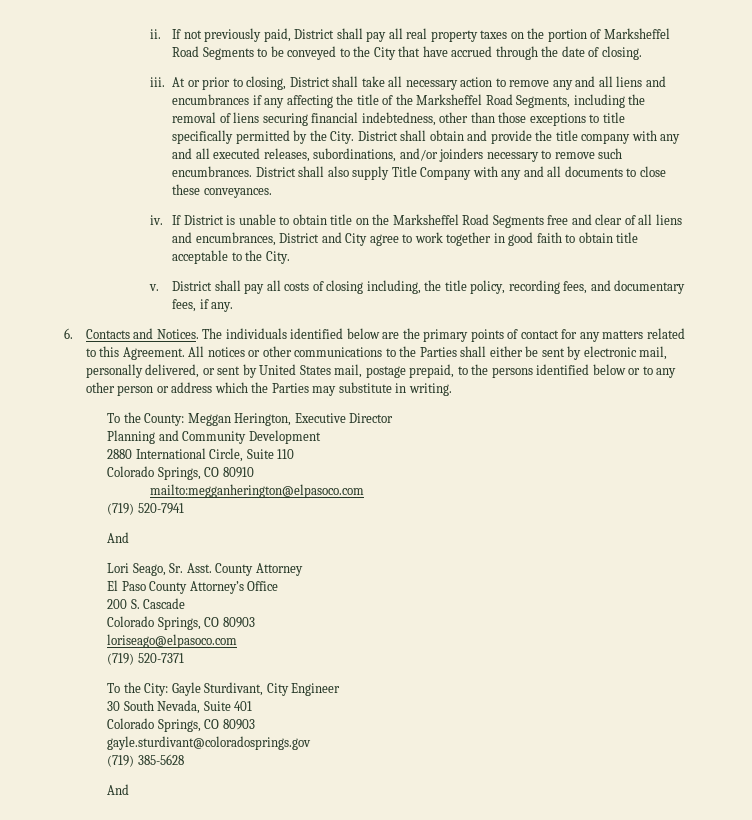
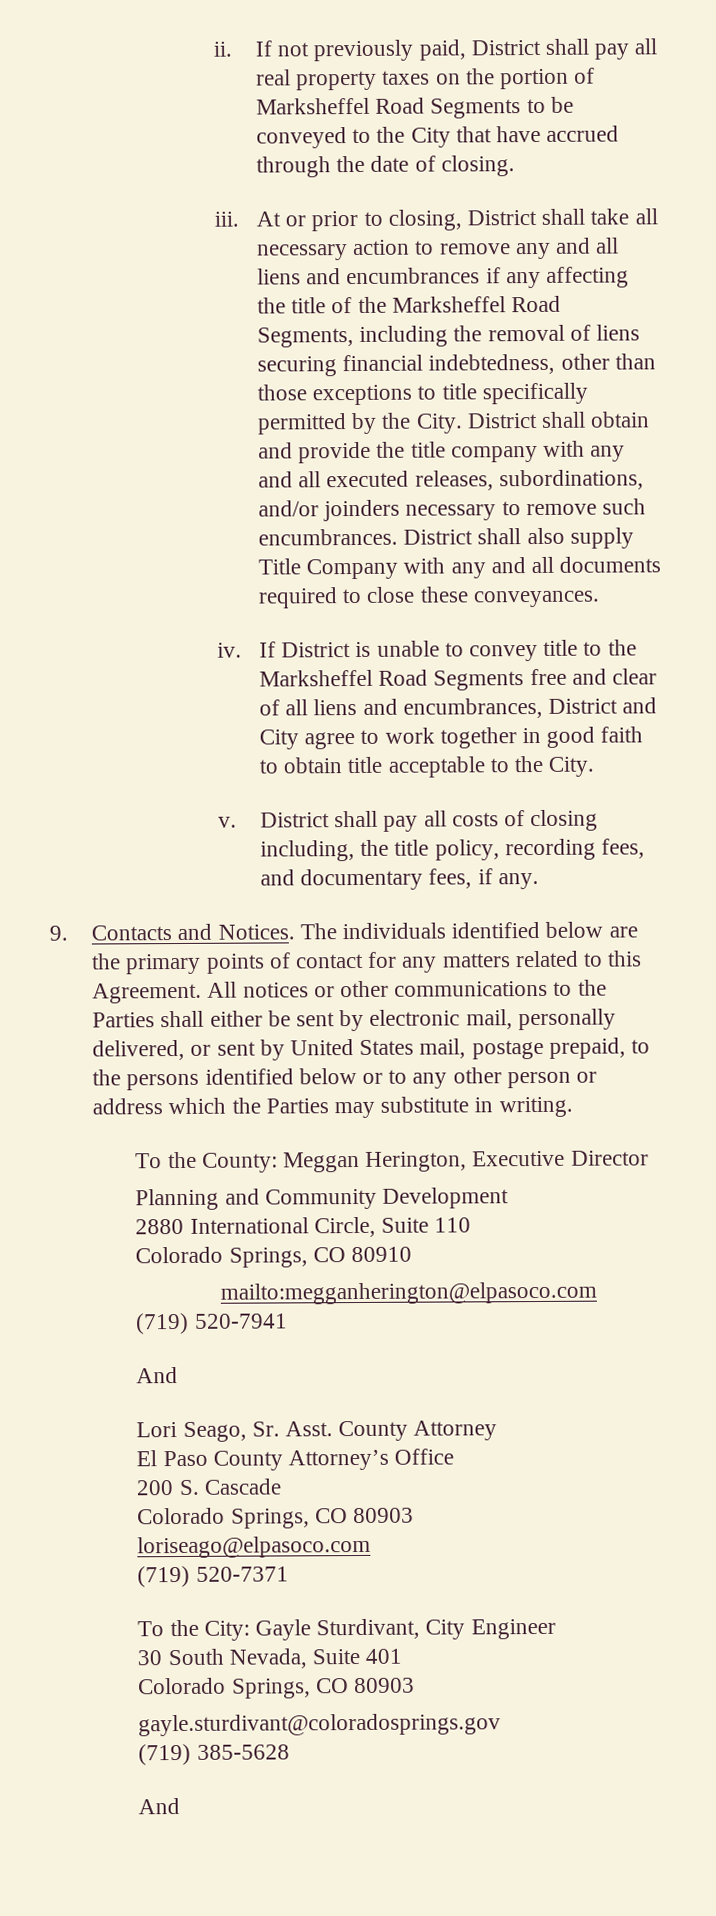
(623, 171) none -> [257,587,338,609] required
[292,214,369,225] obtain title on -> [468,639,603,662] convey title to
[64,328,73,339] 6. -> [49,925,68,941] 9.

